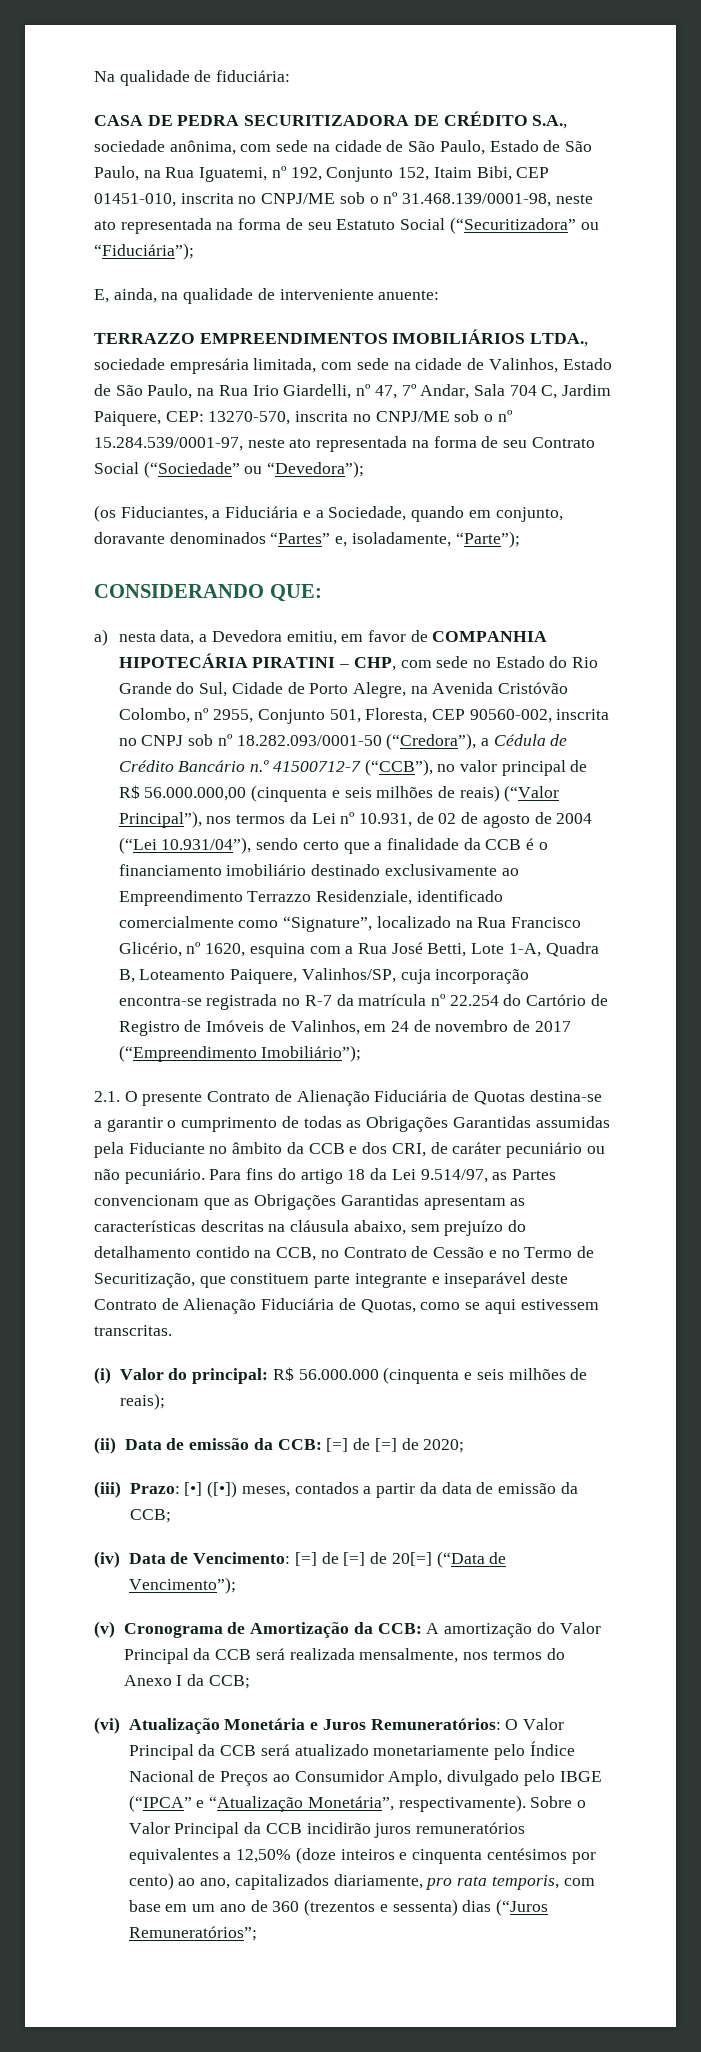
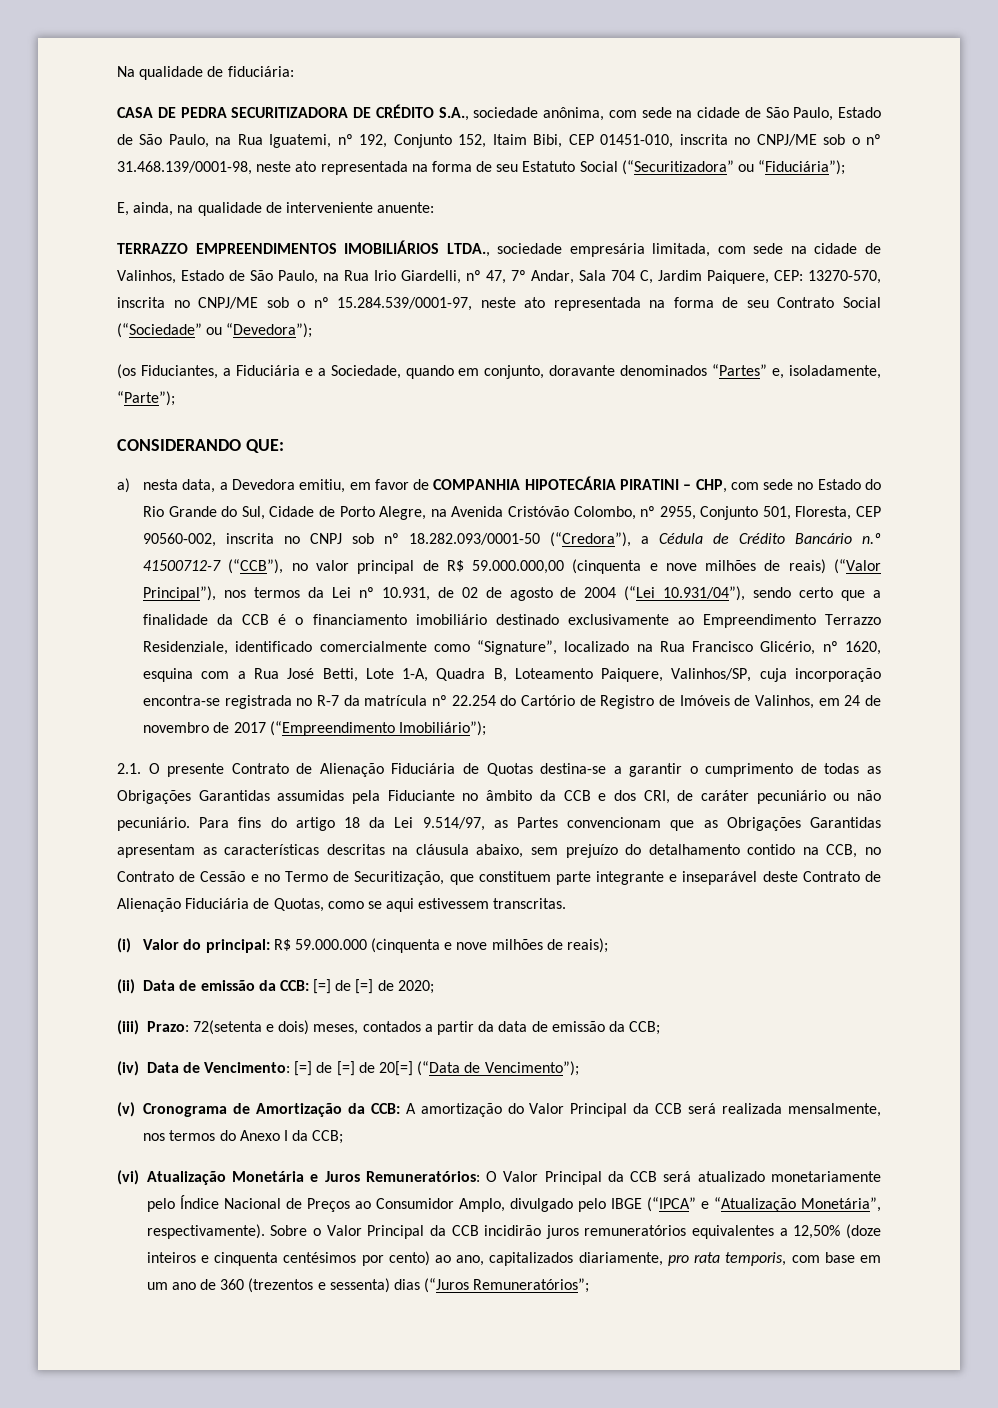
[144,785,372,802] 56.000.000,00 (cinquenta e seis -> [472,559,697,574] 59.000.000,00 (cinquenta e nove
[298,1367,504,1384] 56.000.000 (cinquenta e seis -> [294,938,488,953] 59.000.000 (cinquenta e nove
[184,1481,238,1498] [•] ([•]) -> [192,1020,310,1035] 72(setenta e dois)

